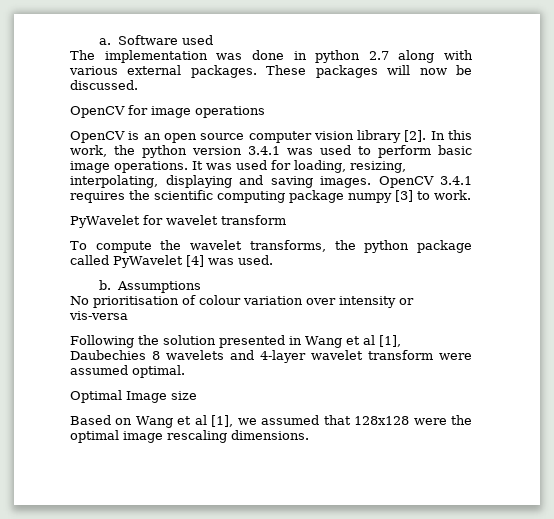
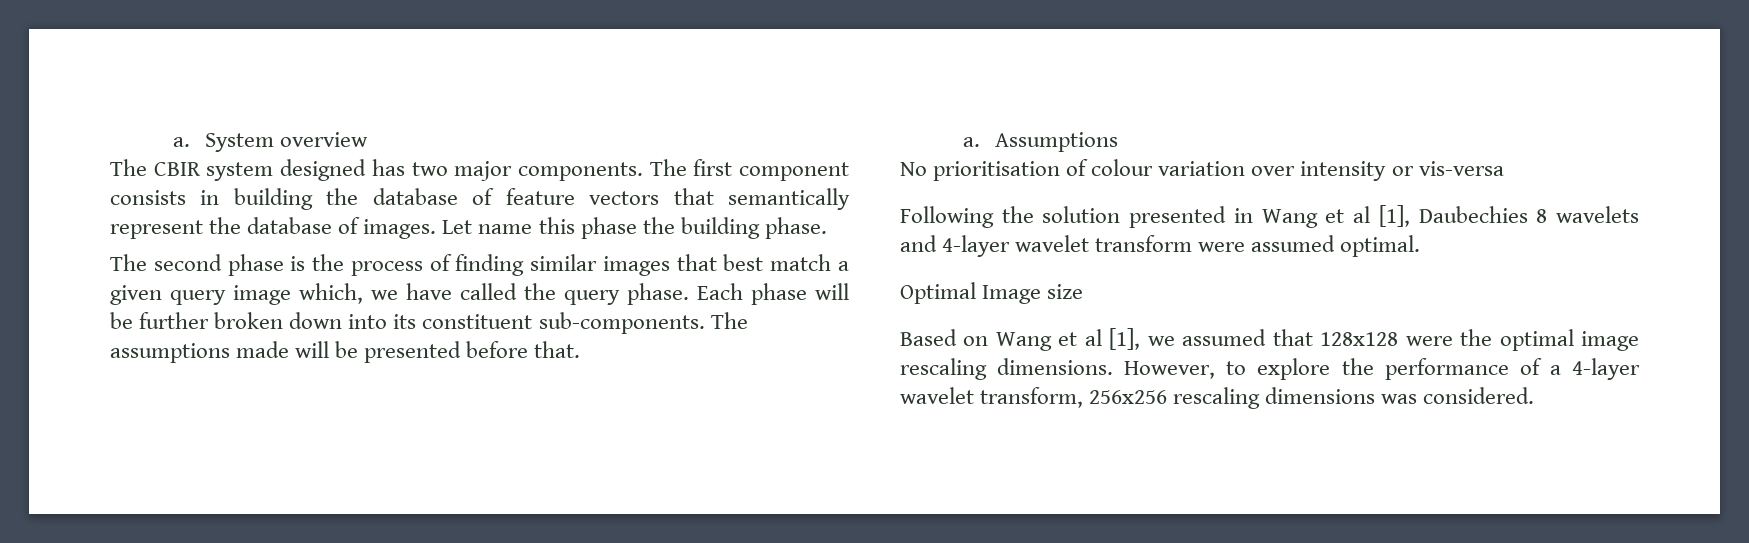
[99,35,213,45] [70,50,473,63] [69,65,472,78] [70,80,138,90] [70,105,265,118] [70,130,473,143] [70,145,472,158] [70,160,406,173] [70,175,472,188] [70,190,471,203] [70,215,286,228] [70,240,473,253] [70,255,273,268] [99,280,112,290] a. Software used // The implementation was done in python 2.7 along with various external packages. These packages will now be discussed. // OpenCV for image operations // OpenCV is an open source computer vision library [2]. In this work, the python version 3.4.1 was used to perform basic image operations. It was used for loading, resizing, interpolating, displaying and saving images. OpenCV 3.4.1 requires the scientific computing package numpy [3] to work. // PyWavelet for wavelet transform // To compute the wavelet transforms, the python package called PyWavelet [4] was used. // b. -> [173,132,368,152] [110,159,850,181] [110,188,850,210] [110,217,827,239] [110,254,849,276] [110,283,849,305] [110,312,748,334] [110,341,581,363] [963,137,981,147] a. System overview // The CBIR system designed has two major components. The first component consists in building the database of feature vectors that semantically represent the database of images. Let name this phase the building phase. // The second phase is the process of finding similar images that best match a given query image which, we have called the query phase. Each phase will be further broken down into its constituent sub-components. The assumptions made will be presented before that. // a.
(309, 435) none -> [1124,358,1640,380] [900,387,1535,409] However, to explore the performance of a 4-layer wavelet transform, 256x256 rescaling dimensions was considered.

